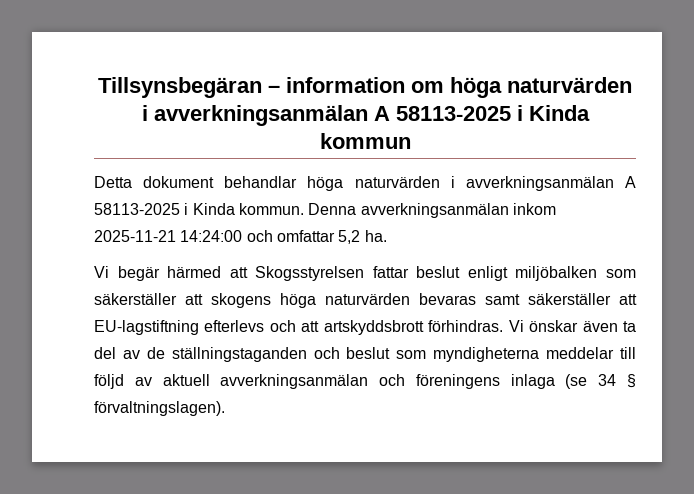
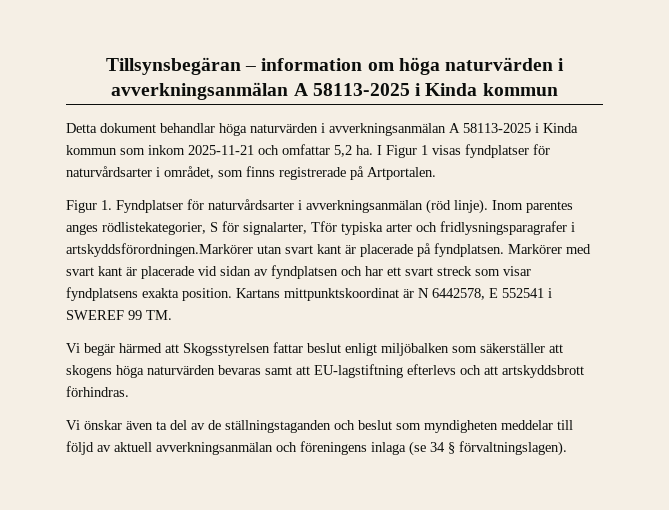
[238,203,509,218] kommun. Denna avverkningsanmälan -> [66,145,145,155] kommun som
[180,230,243,242] 14:24:00 -> (254, 150) none
(387, 236) none -> [377,144,550,158] [66,166,436,180] [66,199,573,214] [66,221,575,235] [66,243,591,257] [66,265,531,279] [66,287,552,301] [66,310,172,320] I Figur 1 visas fyndplatser för naturvårdsarter i området, som finns registrerade på Artportalen. // Figur 1. Fyndplatser för naturvårdsarter i avverkningsanmälan (röd linje). Inom parentes anges rödlistekategorier, S för signalarter, Tför typiska arter och fridlysningsparagrafer i artskyddsförordningen.Markörer utan svart kant är placerade på fyndplatsen. Markörer med svart kant är placerade vid sidan av fyndplatsen och har ett svart streck som visar fyndplatsens exakta position. Kartans mittpunktskoordinat är N 6442578, E 552541 i SWEREF 99 TM.
[528,293,611,305] säkerställer -> (292, 370) none
(504, 326) none -> (129, 391) //
[433,347,540,362] myndigheterna -> [424,420,498,433] myndigheten

